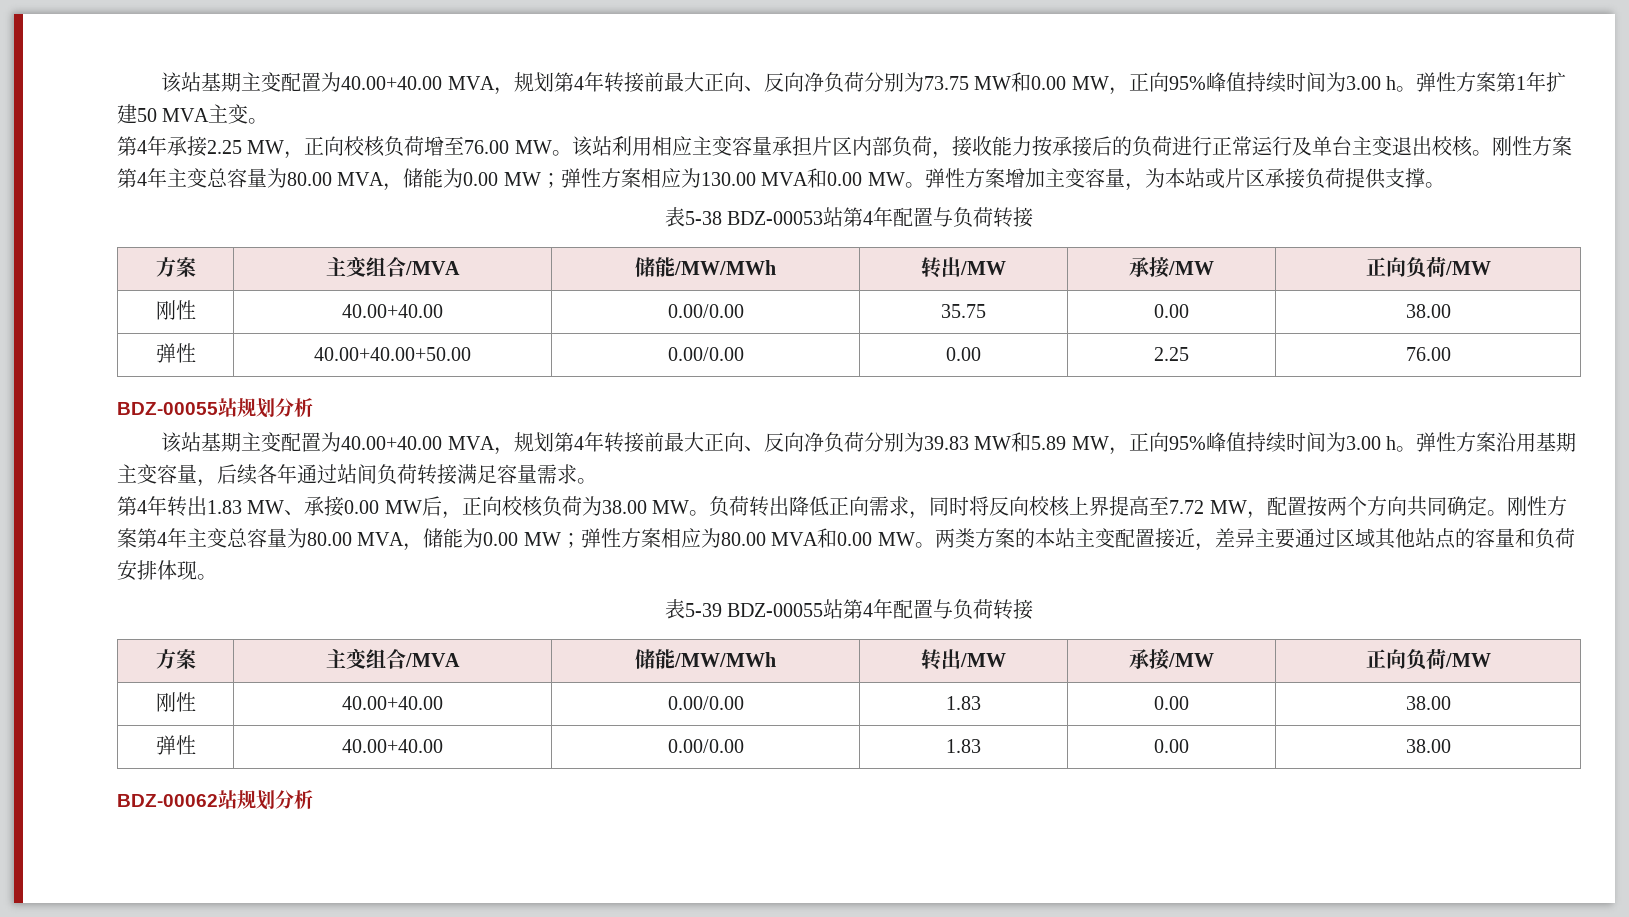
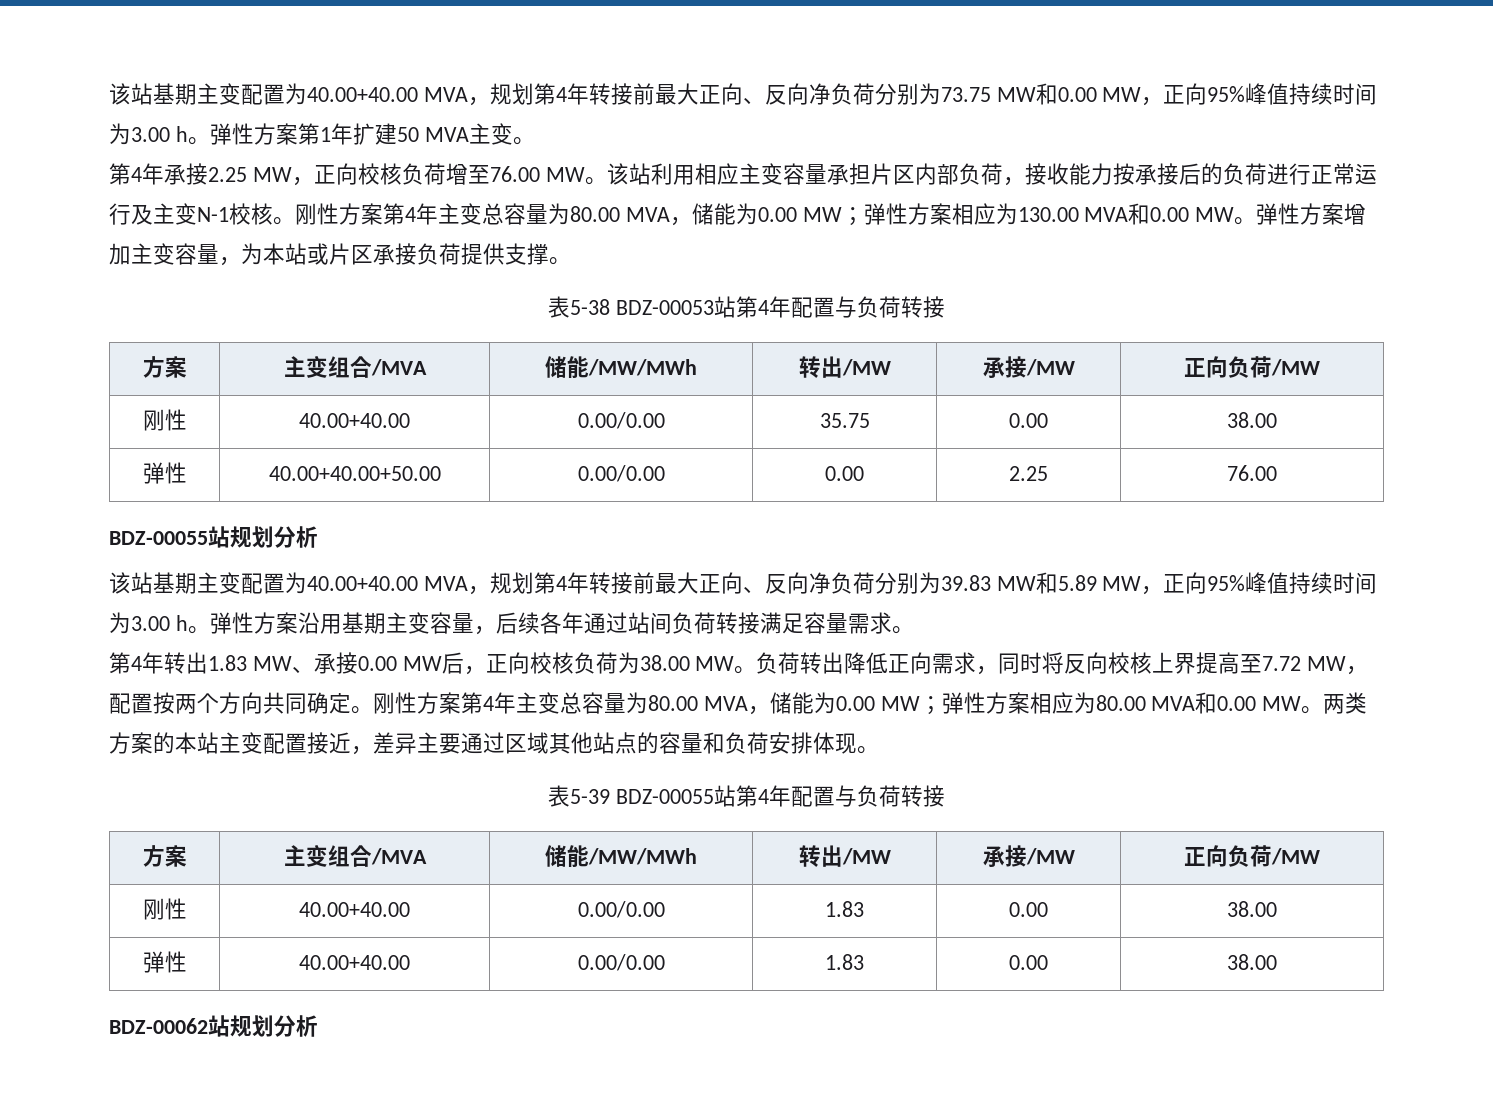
[1311,136,1432,156] 单台主变退出 -> [153,203,229,225] 主变N-1

